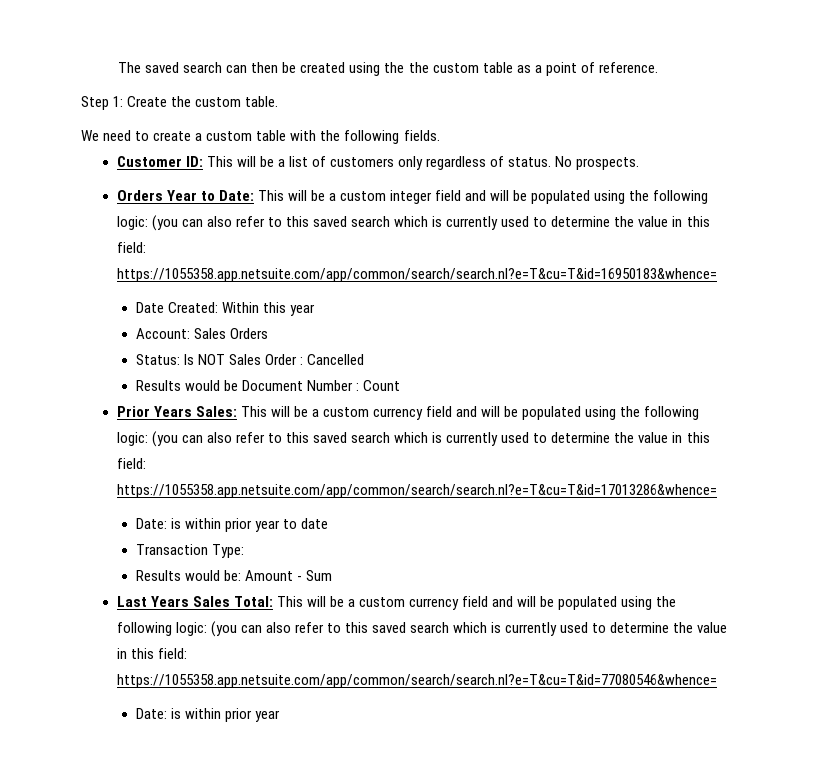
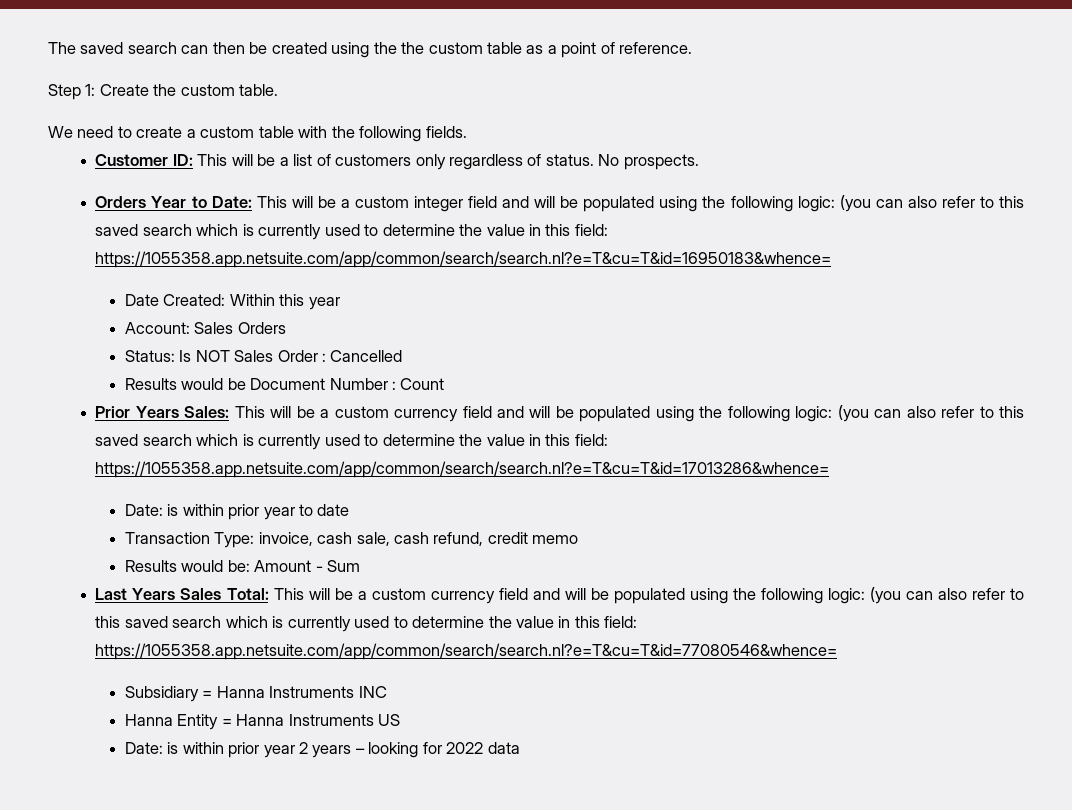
(244, 551) none -> [258,532,579,546] invoice, cash sale, cash refund, credit memo
[135,708,280,722] // Date: is within prior year -> [124,686,387,702] [124,714,400,730] [124,742,520,758] // Subsidiary = Hanna Instruments INC // Hanna Entity = Hanna Instruments US // Date: is within prior year 2 years – looking for 2022 data

